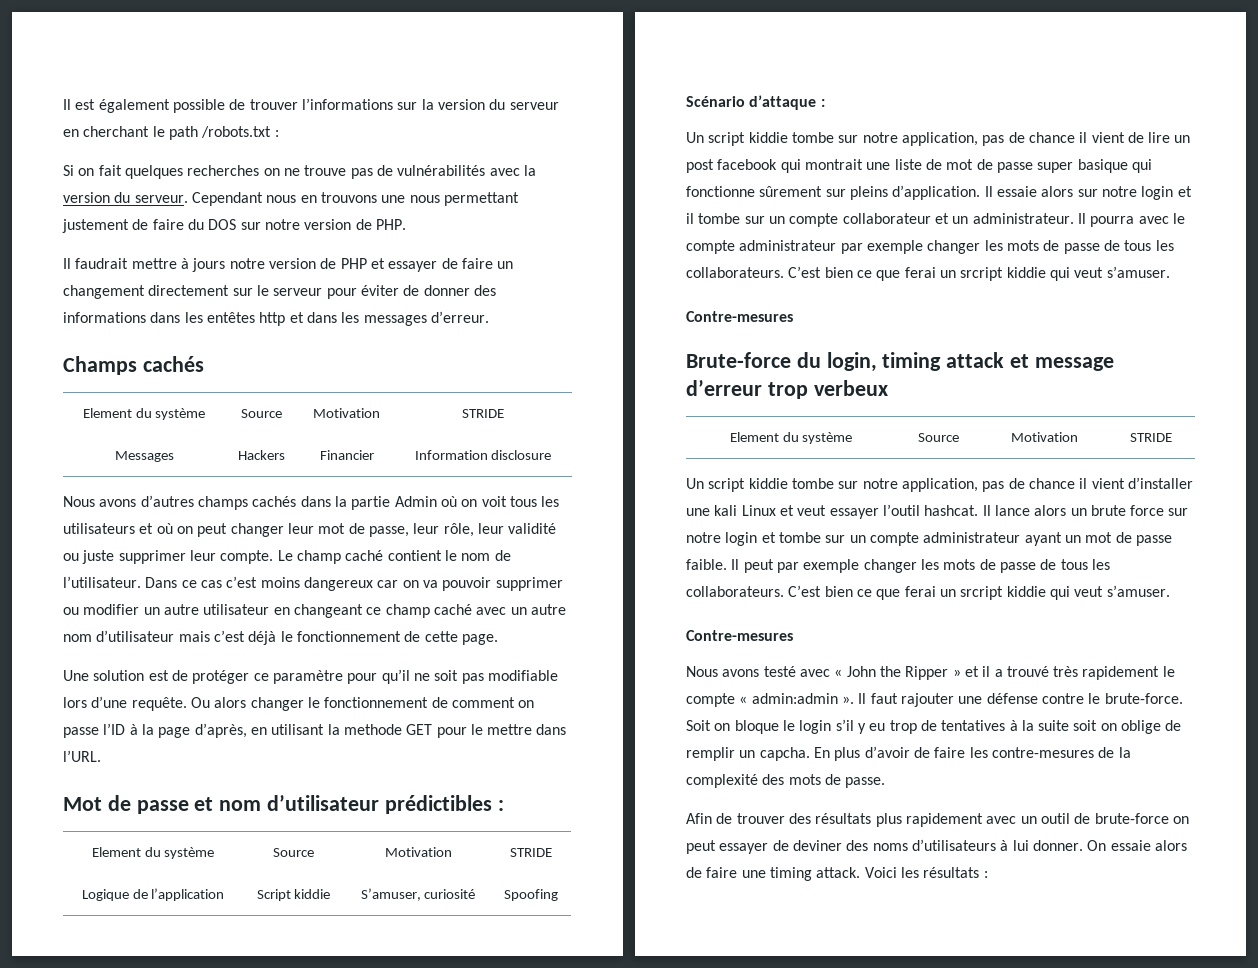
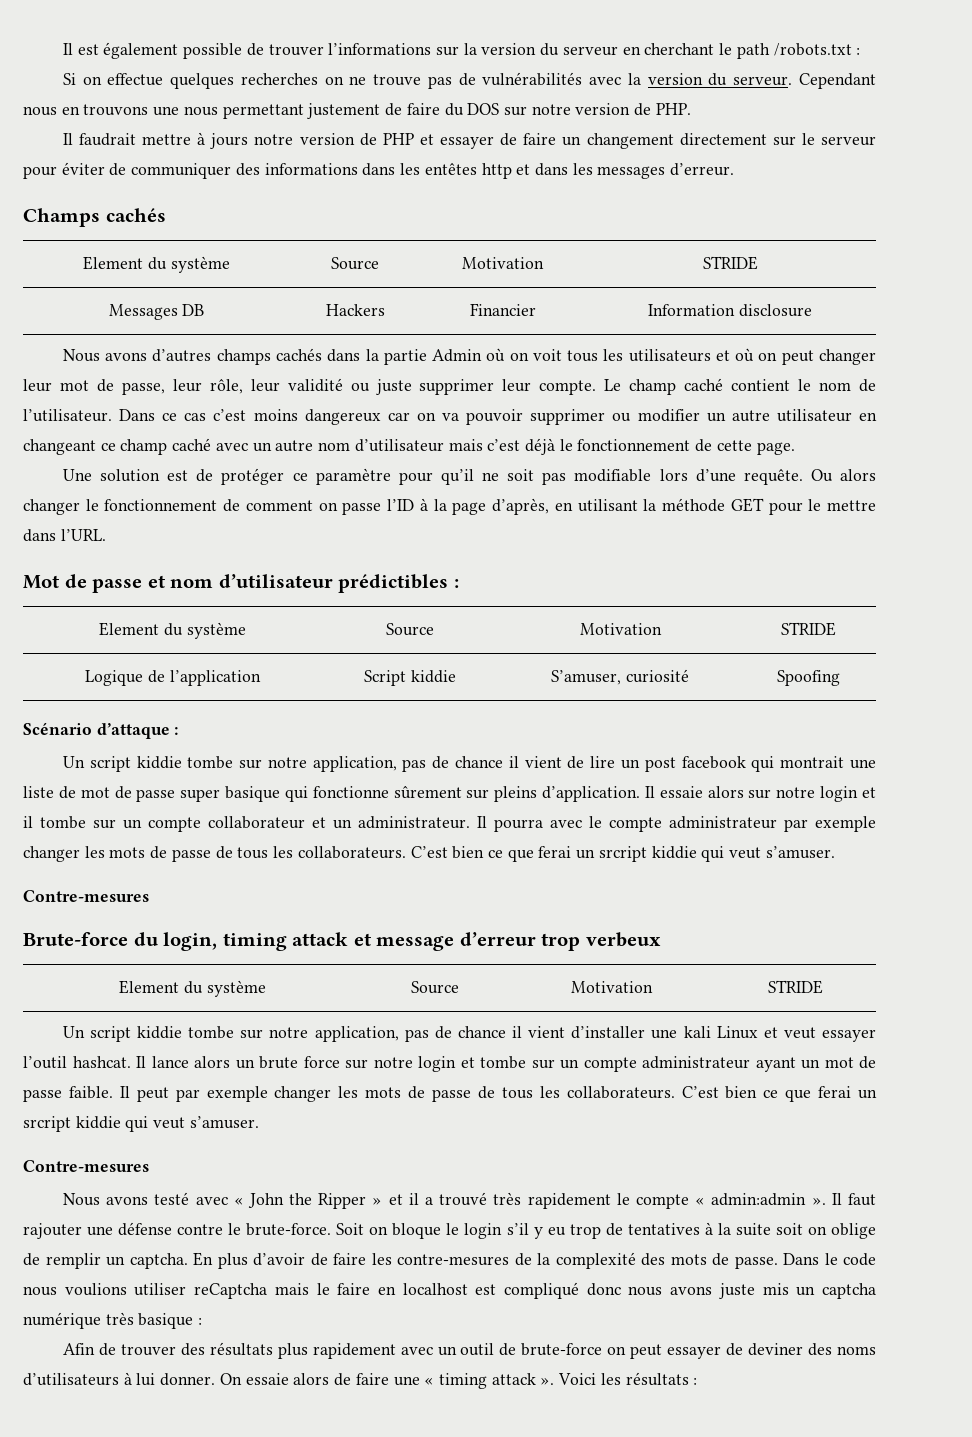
[98,165,122,176] fait -> [107,73,164,86] effectue
[423,285,470,296] donner -> [131,163,232,179] communiquer
(174, 456) none -> [182,304,205,316] DB
[343,724,402,735] methode -> [662,498,726,512] méthode
[759,747,810,761] capcha. -> [129,1253,188,1269] captcha.
(886, 782) none -> [783,1253,876,1266] [23,1282,877,1299] [23,1312,203,1329] Dans le code nous voulions utiliser reCaptcha mais le faire en localhost est compliqué donc nous avons juste mis un captcha numérique très basique :
[769,867,861,881] timing attack. -> [424,1373,555,1389] « timing attack ».

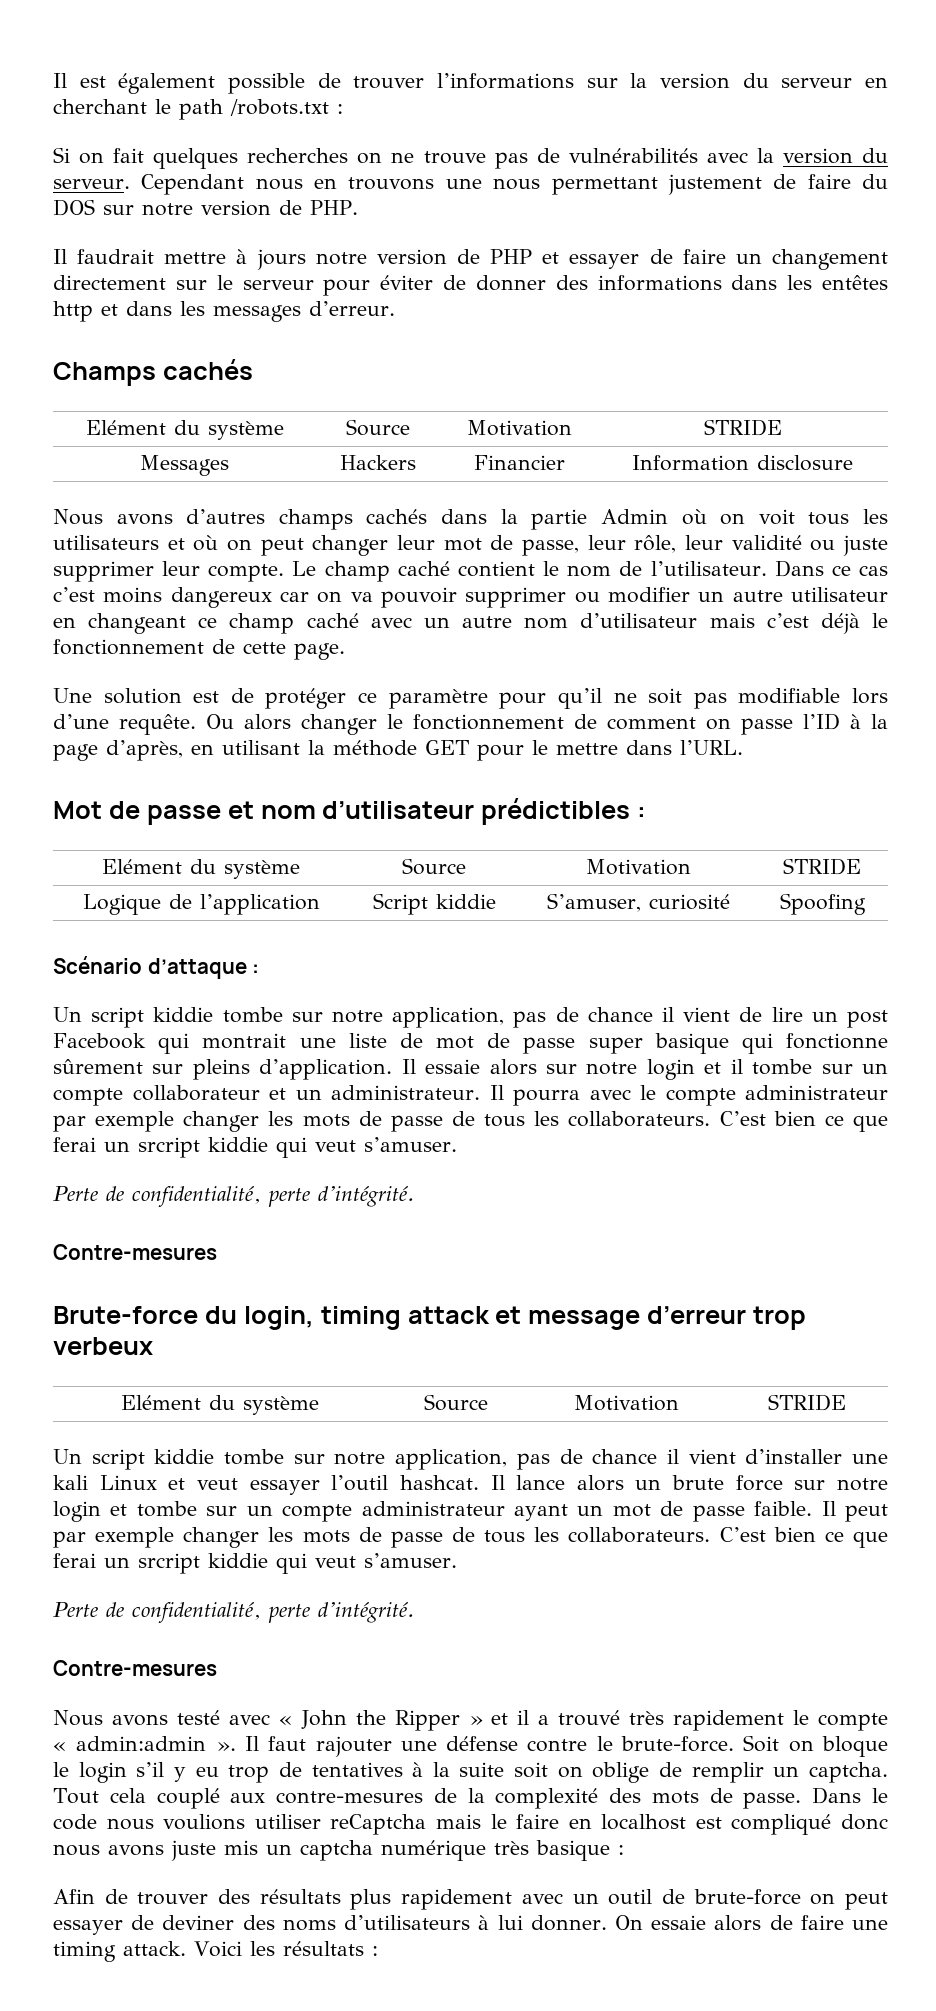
[107,73,164,86] effectue -> [113,148,145,163] fait
[131,163,232,179] communiquer -> [475,275,546,291] donner
[83,256,144,270] Element -> [85,420,166,435] Elément
[182,304,205,316] DB -> (229, 465) none
[99,622,160,636] Element -> [102,859,182,874] Elément
[681,756,746,769] facebook -> [53,1033,146,1049] Facebook
(835, 852) none -> [53,1186,414,1207] // Perte de confidentialité, perte d’intégrité.
[119,980,180,994] Element -> [120,1395,201,1410] Elément
(259, 1122) none -> [53,1602,414,1623] // Perte de confidentialité, perte d’intégrité.
[193,1252,392,1269] En plus d’avoir de faire les -> [53,1788,266,1809] Tout cela couplé aux
[424,1373,555,1389] « timing attack ». -> [53,1941,186,1962] timing attack.

